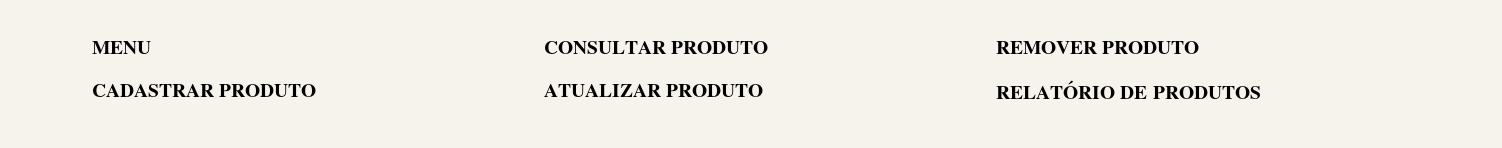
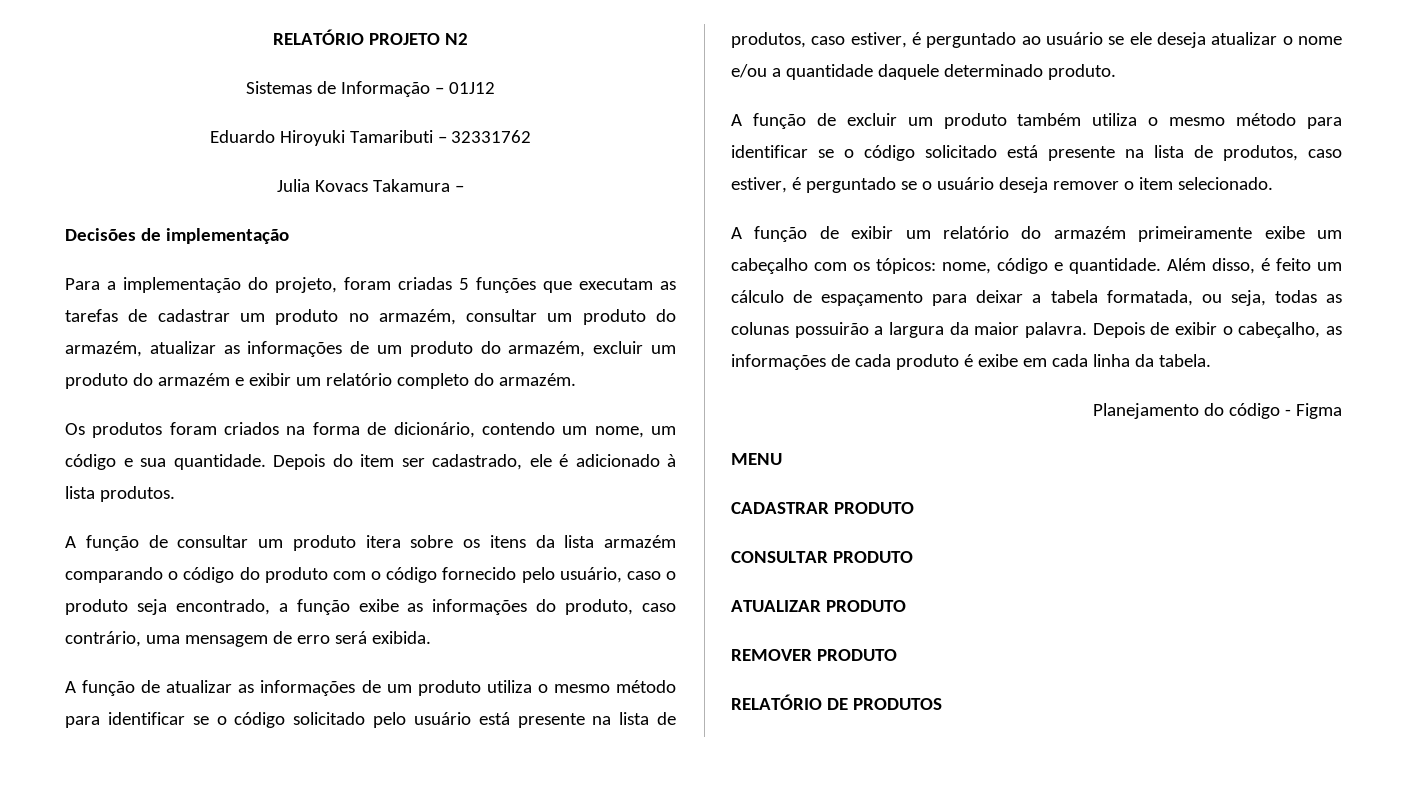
(92, 47) none -> [273,29,468,45] [246,81,495,97] [209,130,532,146] [277,179,464,192] [65,228,289,244] [65,277,676,293] [65,309,676,325] [65,341,676,357] [65,373,576,389] [65,422,676,438] [65,454,676,470] [65,486,175,502] [65,535,676,551] [65,567,676,583] [65,599,676,615] [65,631,431,647] [65,680,676,696] [65,712,676,728] [731,32,1342,48] [731,64,1116,80] [731,113,1342,129] [731,145,1342,161] [731,177,1273,193] [731,226,1342,242] [731,258,1342,274] [731,290,1342,306] [731,322,1342,338] [731,354,1211,370] [1093,403,1342,419] RELATÓRIO PROJETO N2 // Sistemas de Informação – 01J12 // Eduardo Hiroyuki Tamaributi – 32331762 // Julia Kovacs Takamura – // Decisões de implementação // Para a implementação do projeto, foram criadas 5 funções que executam as tarefas de cadastrar um produto no armazém, consultar um produto do armazém, atualizar as informações de um produto do armazém, excluir um produto do armazém e exibir um relatório completo do armazém. // Os produtos foram criados na forma de dicionário, contendo um nome, um código e sua quantidade. Depois do item ser cadastrado, ele é adicionado à lista produtos. // A função de consultar um produto itera sobre os itens da lista armazém comparando o código do produto com o código fornecido pelo usuário, caso o produto seja encontrado, a função exibe as informações do produto, caso contrário, uma mensagem de erro será exibida. // A função de atualizar as informações de um produto utiliza o mesmo método para identificar se o código solicitado pelo usuário está presente na lista de produtos, caso estiver, é perguntado ao usuário se ele deseja atualizar o nome e/ou a quantidade daquele determinado produto. // A função de excluir um produto também utiliza o mesmo método para identificar se o código solicitado está presente na lista de produtos, caso estiver, é perguntado se o usuário deseja remover o item selecionado. // A função de exibir um relatório do armazém primeiramente exibe um cabeçalho com os tópicos: nome, código e quantidade. Além disso, é feito um cálculo de espaçamento para deixar a tabela formatada, ou seja, todas as colunas possuirão a largura da maior palavra. Depois de exibir o cabeçalho, as informações de cada produto é exibe em cada linha da tabela. // Planejamento do código - Figma //

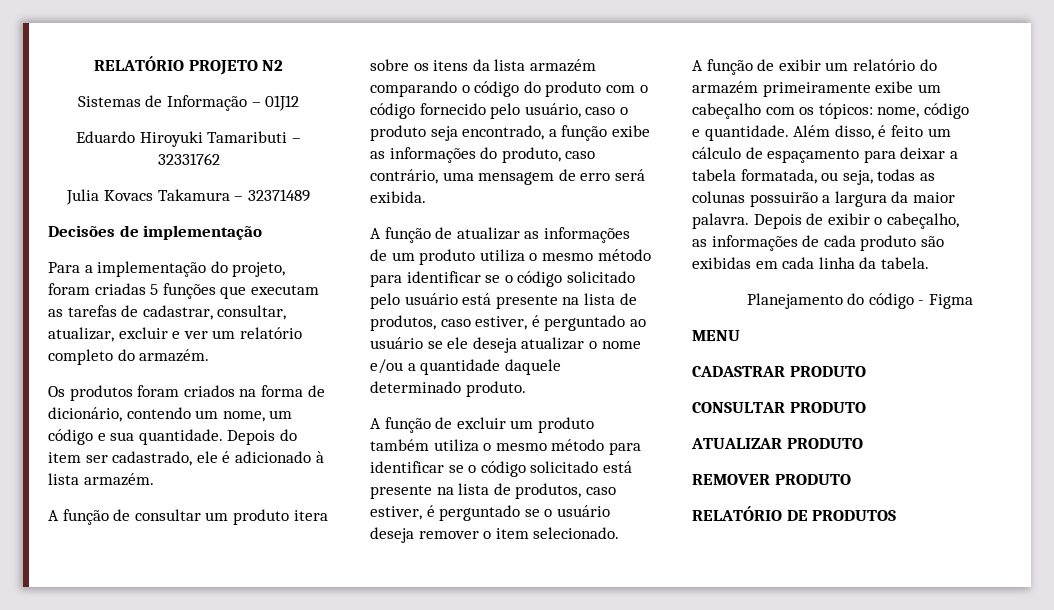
(464, 188) none -> [247,189,310,202] 32371489
[157,309,676,325] [65,341,676,357] [65,373,291,389] cadastrar um produto no armazém, consultar um produto do armazém, atualizar as informações de um produto do armazém, excluir um produto do armazém e exibir -> [142,305,287,320] [48,327,208,342] cadastrar, consultar, atualizar, excluir e ver
[99,486,175,502] produtos. -> [83,473,154,486] armazém.
[963,354,1018,367] é exibe -> [920,236,944,247] [692,257,751,269] são exibidas

